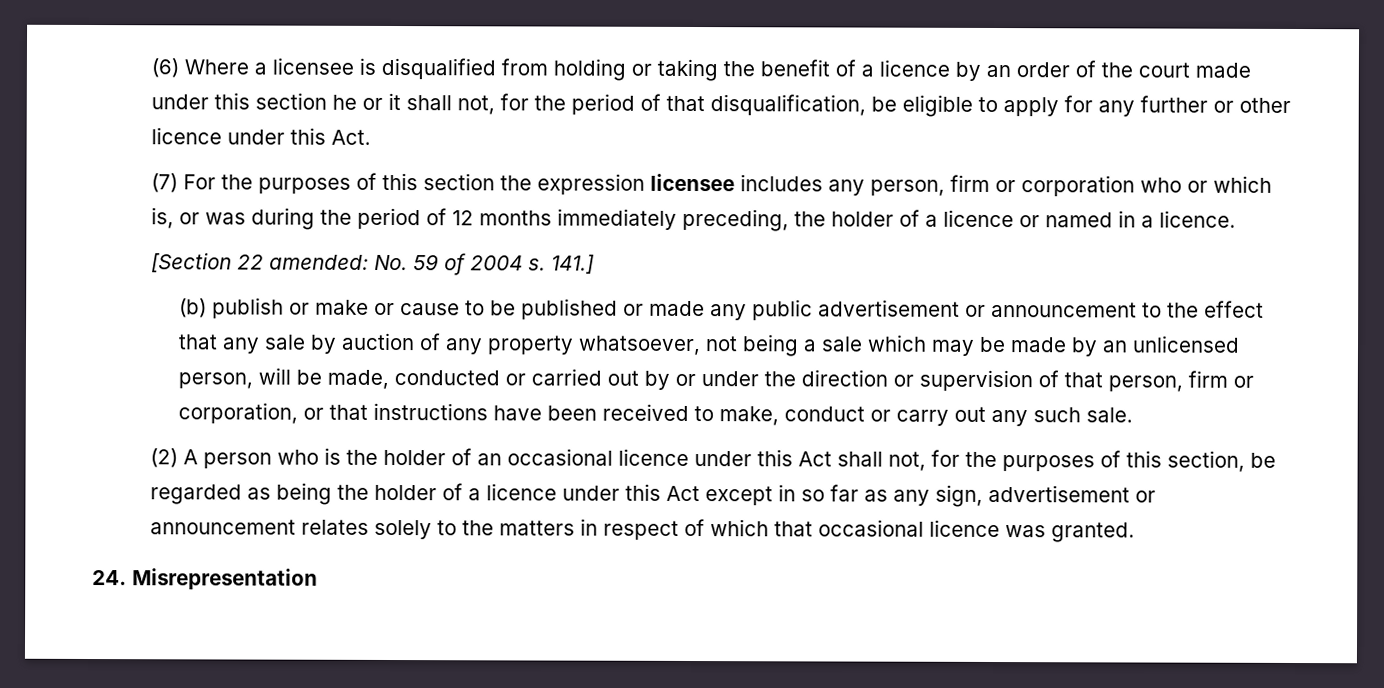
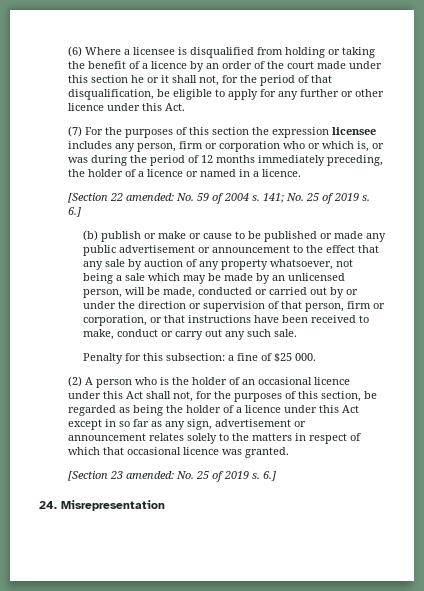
[550,254,594,274] 141.] -> [263,193,371,204] [68,207,82,217] 141; No. 25 of 2019 s. 6.]
(1134, 415) none -> [82,353,316,364] // Penalty for this subsection: a fine of $25 000.
(1135, 532) none -> [68,471,277,482] // [Section 23 amended: No. 25 of 2019 s. 6.]

